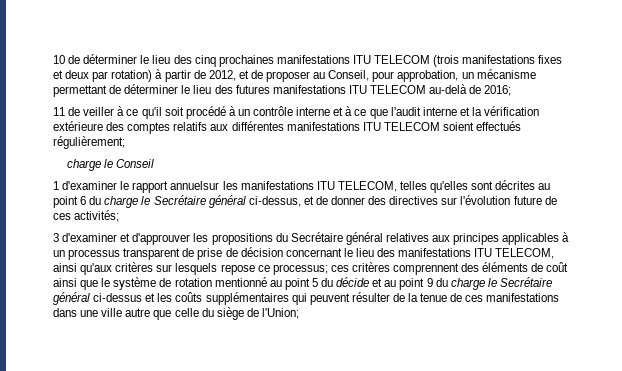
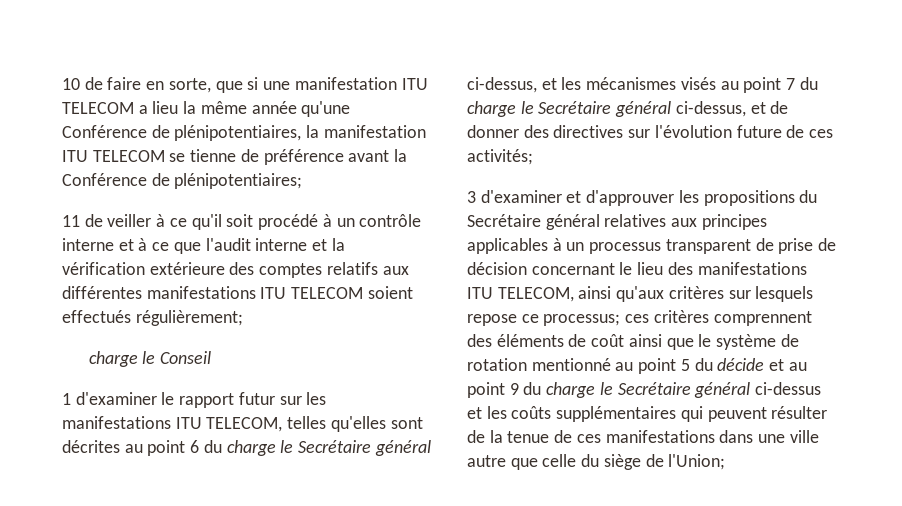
[83,54,563,67] [53,69,536,82] [53,84,512,97] déterminer le lieu des cinq prochaines manifestations ITU TELECOM (trois manifestations fixes et deux par rotation) à partir de 2012, et de proposer au Conseil, pour approbation, un mécanisme permettant de déterminer le lieu des futures manifestations ITU TELECOM au-delà de 2016; -> [107,77,428,93] [62,101,351,117] [62,125,426,141] [62,149,408,165] [62,173,303,189] faire en sorte, que si une manifestation ITU TELECOM a lieu la même année qu'une Conférence de plénipotentiaires, la manifestation ITU TELECOM se tienne de préférence avant la Conférence de plénipotentiaires;
[170,181,220,190] annuelsur -> [238,392,302,405] futur sur
(314, 200) none -> [561,77,818,93] [467,101,766,117] les mécanismes visés au point 7 du charge le Secrétaire général ci-dessus, et

